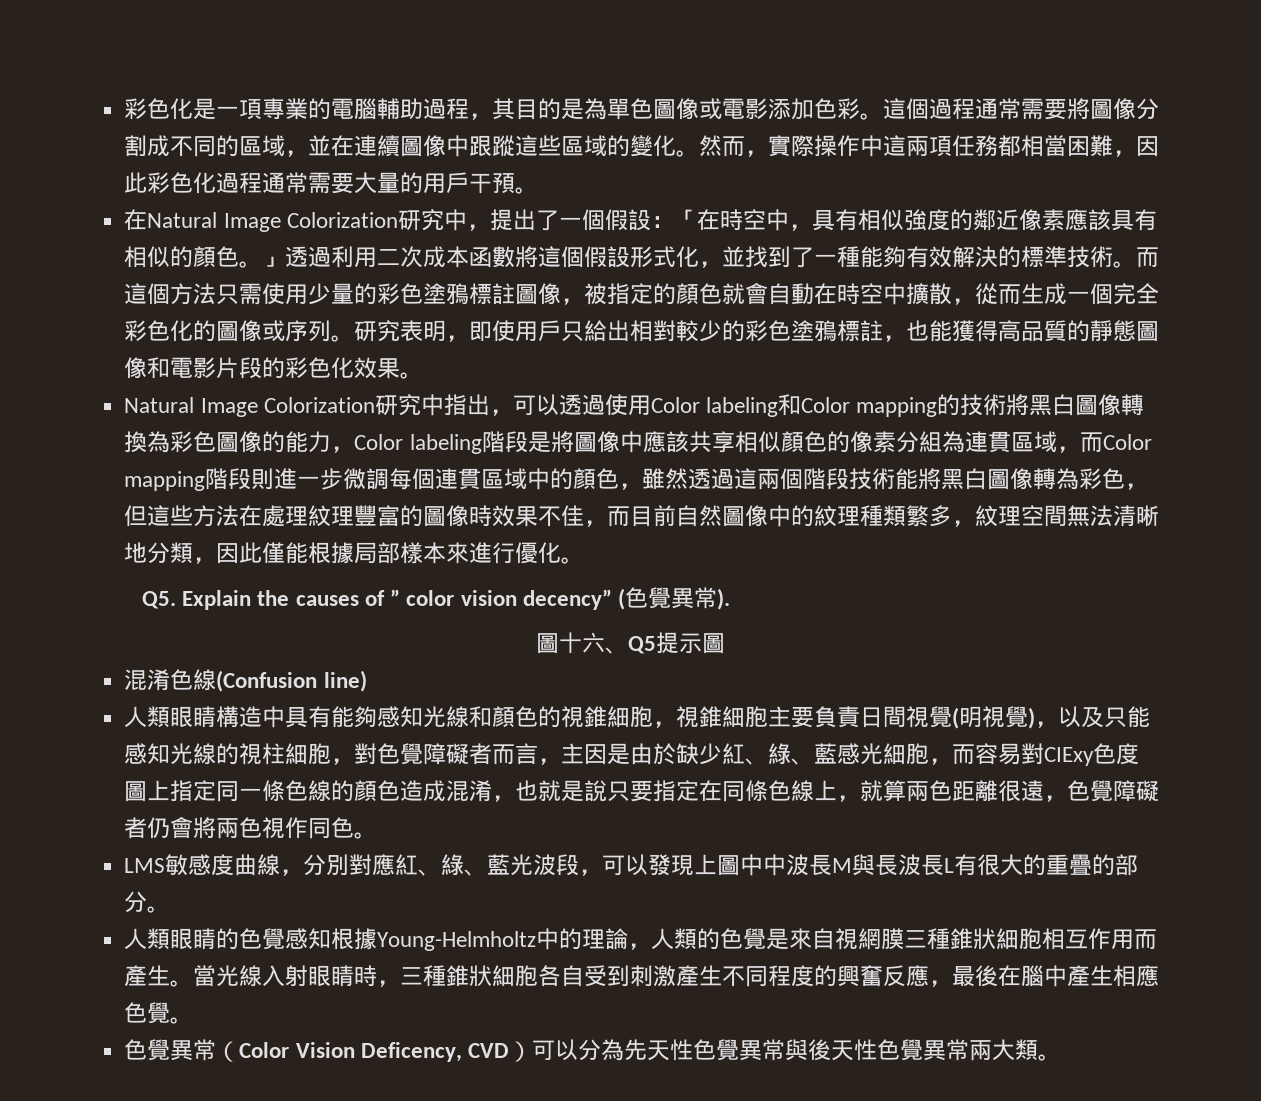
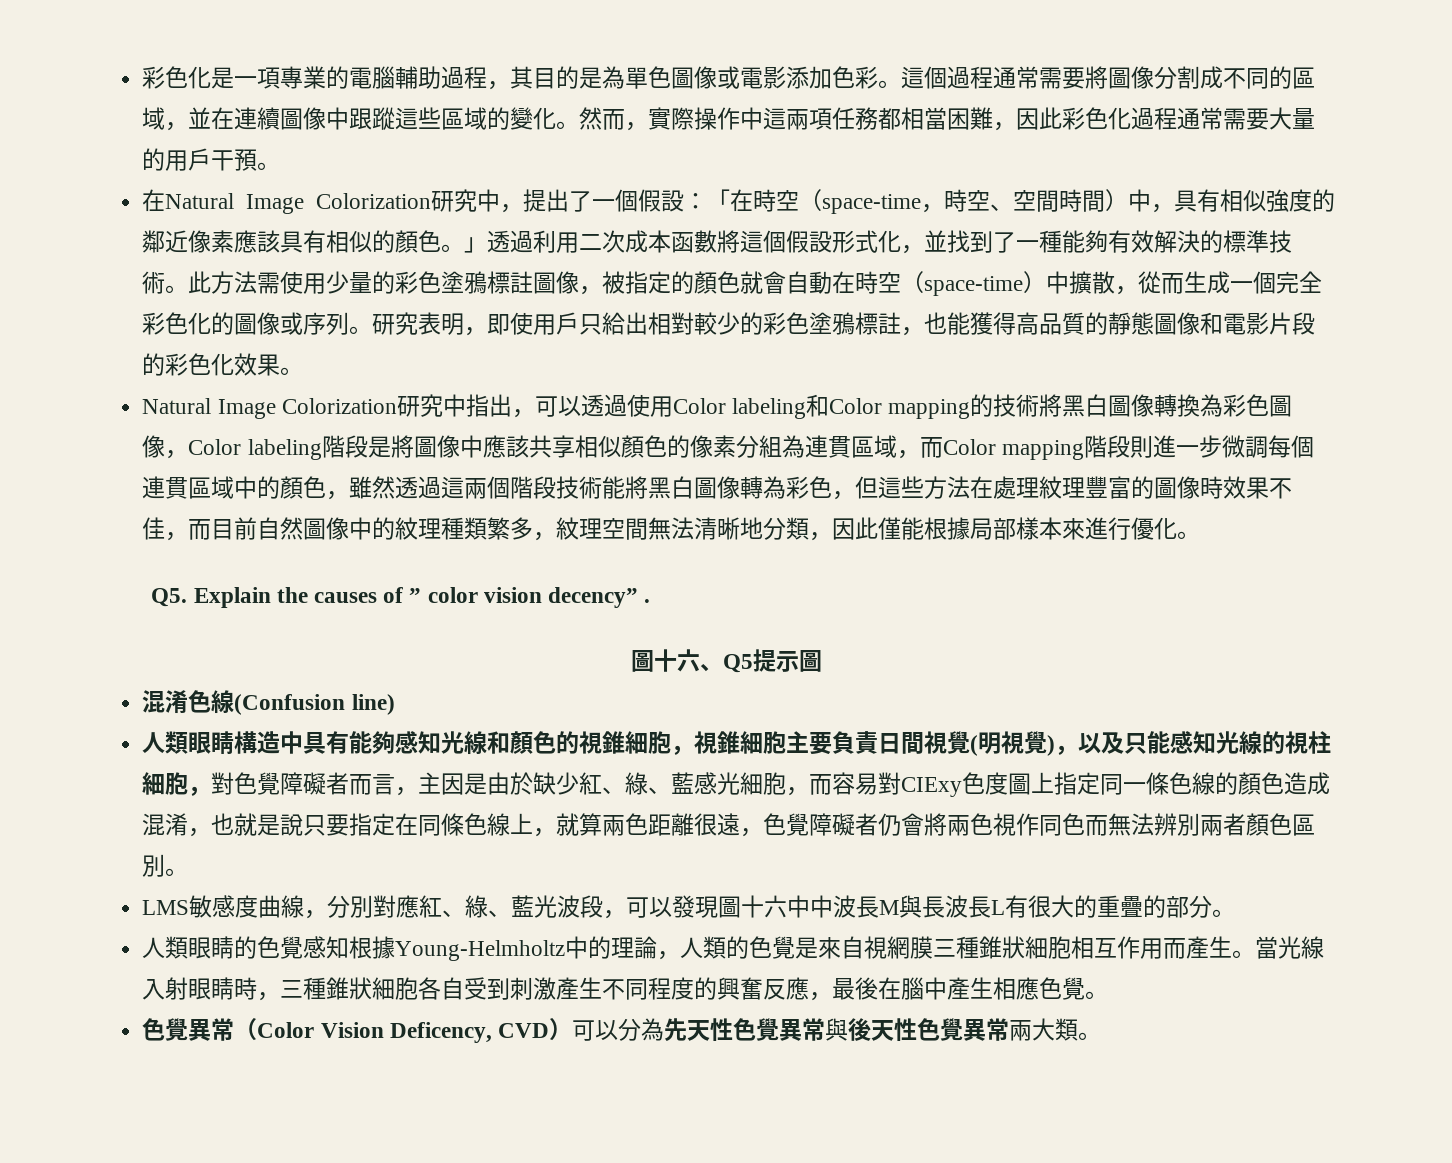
(766, 219) none -> [799,189,1128,214] （space-time，時空、空間時間）
[1136,247,1160,268] [124,283,240,305] 而這個方法只 -> [188,271,258,294] 此方法
(884, 293) none -> [901,271,1047,296] （space-time）
[262,431,332,453] 的能力 -> (166, 446) none
[617,587,730,610] (色覺異常). -> [644,599,651,603] .
(355, 827) none -> [1085,813,1316,836] [142,854,166,877] 而無法辨別兩者顏色區別
[694,854,741,876] 上圖 -> [718,895,788,918] 圖十六

